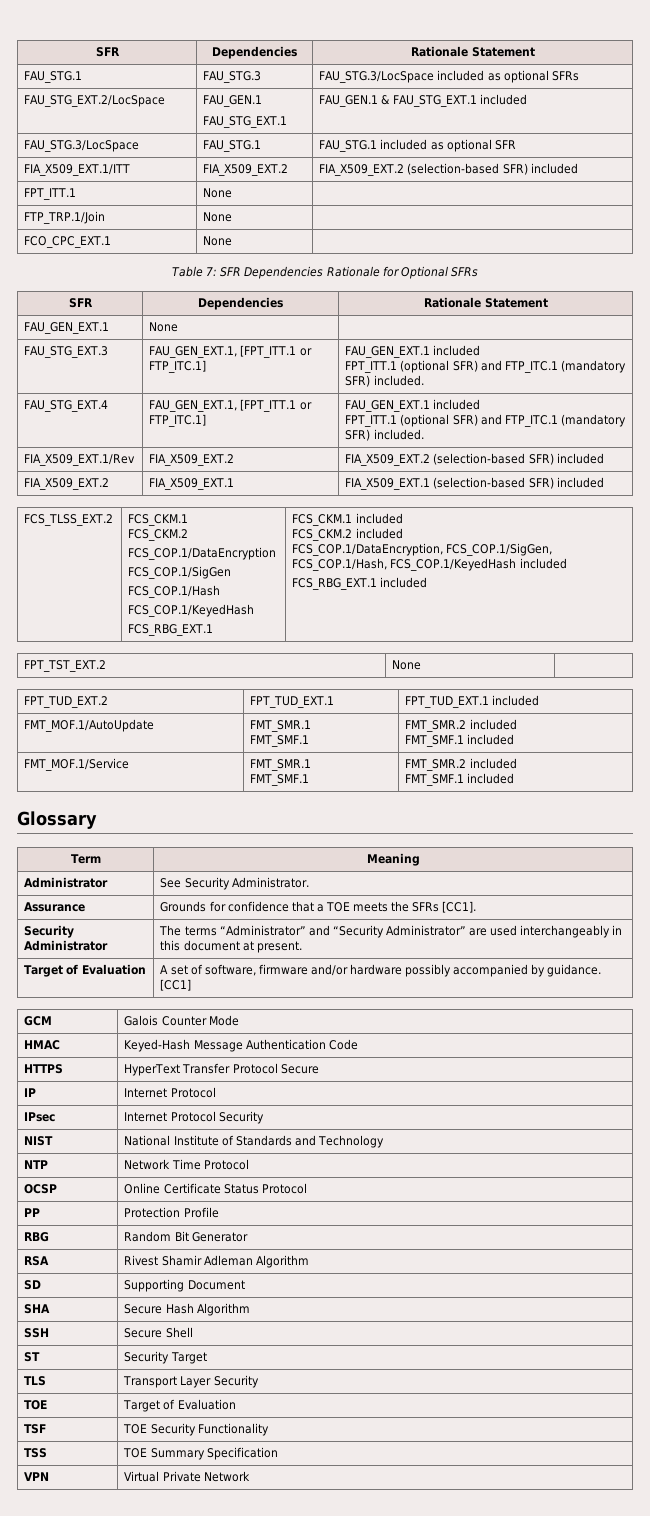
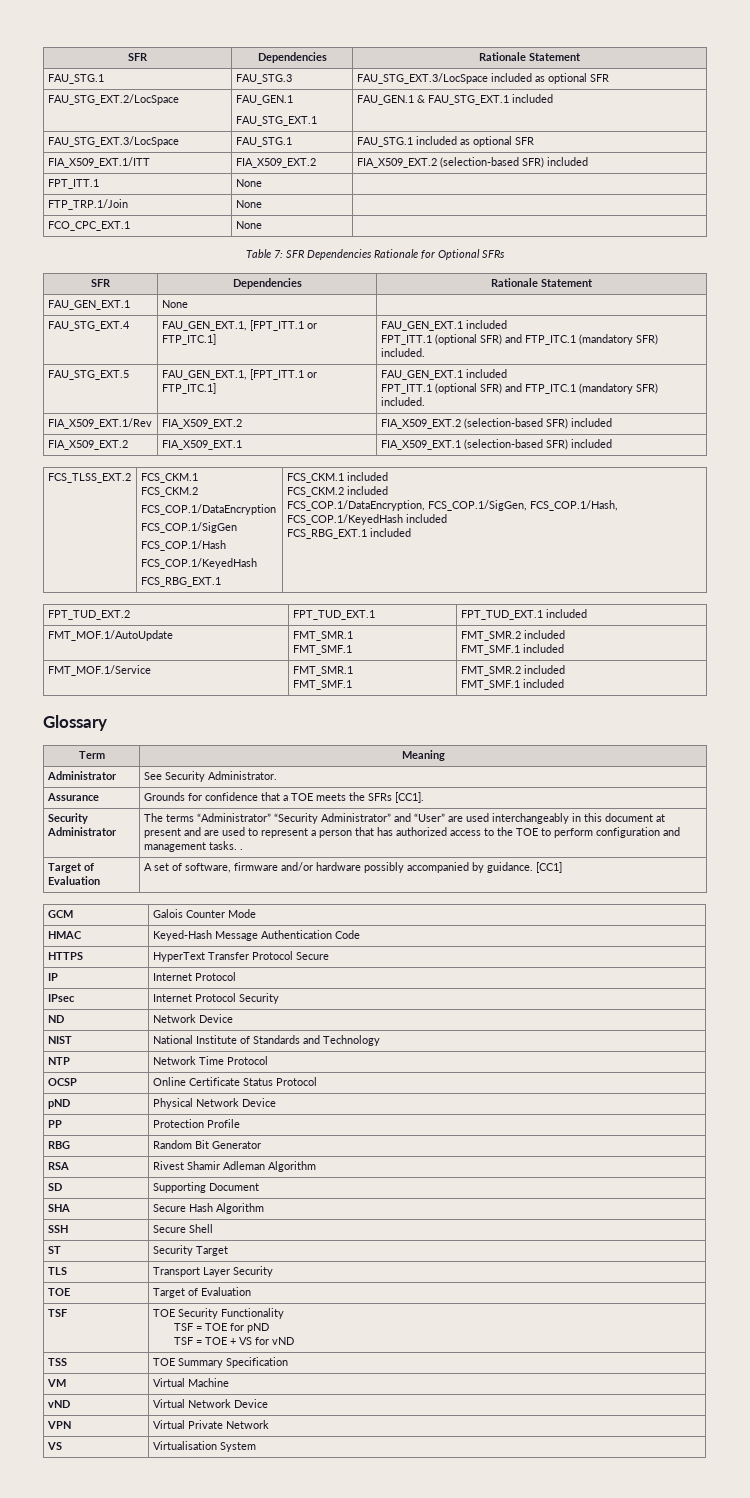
[319,70,579,83] FAU_STG.3/LocSpace included as optional SFRs -> [356,73,609,84] FAU_STG_EXT.3/LocSpace included as optional SFR
[24,140,140,152] FAU_STG.3/LocSpace -> [47,136,179,147] FAU_STG_EXT.3/LocSpace
[24,346,109,358] FAU_STG_EXT.3 -> [47,321,130,331] FAU_STG_EXT.4
[24,400,109,412] FAU_STG_EXT.4 -> [47,370,129,380] FAU_STG_EXT.5
[24,660,107,672] [392,660,422,670] // FPT_TST_EXT.2 | None | -> (411, 532) none
[308,925,330,936] and -> (271, 817) none
(466, 930) none -> [393,813,445,822] and “User”
[256,941,302,953] present. -> [143,827,680,838] [143,841,243,852] present and are used to represent a person that has authorized access to the TOE to perform configuration and management tasks. .
(264, 1117) none -> [47,1015,64,1023] [152,1014,233,1023] // ND | Network Device
(307, 1188) none -> [47,1099,70,1109] [152,1098,276,1109] // pND | Physical Network Device
[24,1448,48,1458] [123,1447,278,1460] // TSS | TOE Summary Specification -> [173,1323,269,1333] [173,1337,294,1345] [47,1358,67,1366] [152,1357,288,1368] [46,1379,66,1387] [152,1378,229,1387] [47,1400,70,1408] [152,1399,268,1408] // TSF = TOE for pND // TSF = TOE + VS for vND // TSS | TOE Summary Specification // VM | Virtual Machine // vND | Virtual Network Device
(250, 1476) none -> [46,1442,62,1450] [152,1441,256,1452] // VS | Virtualisation System

